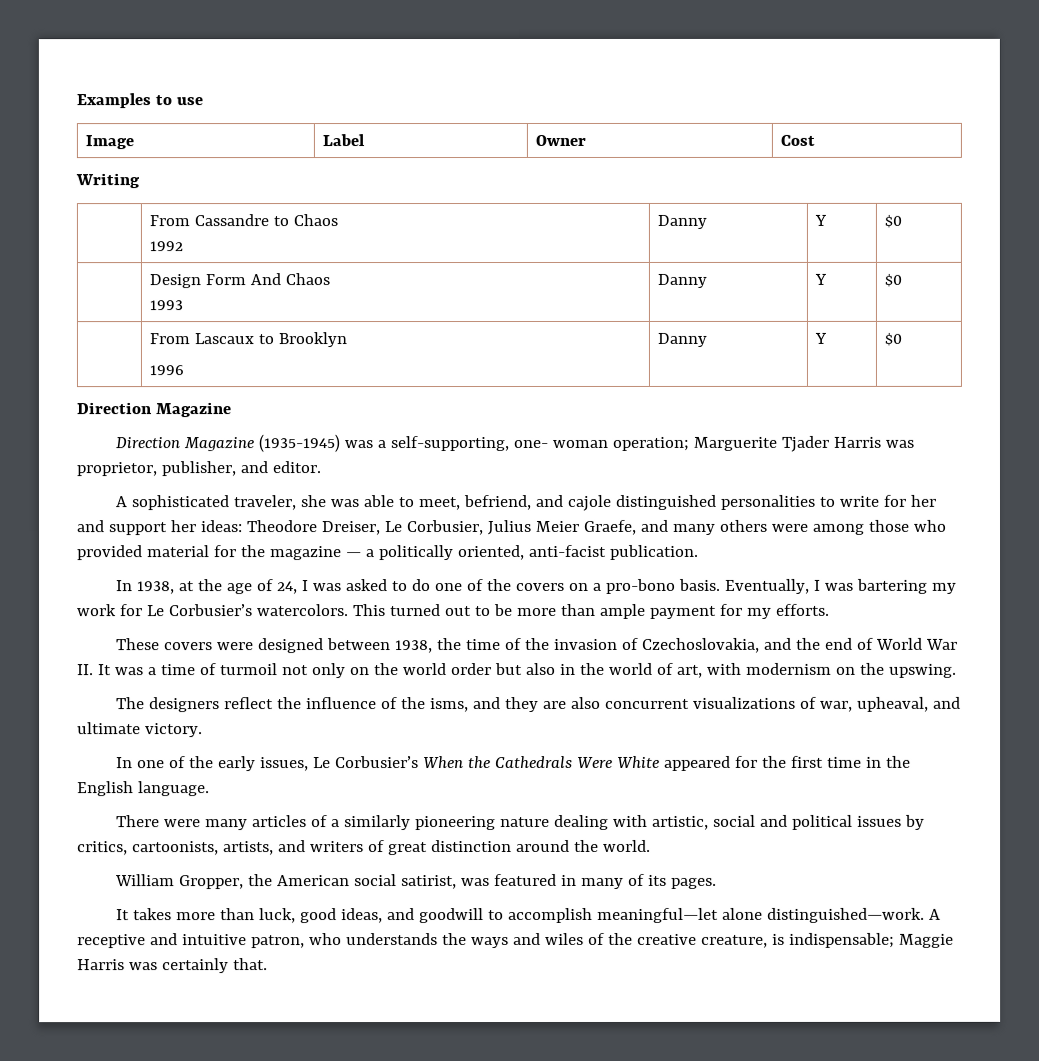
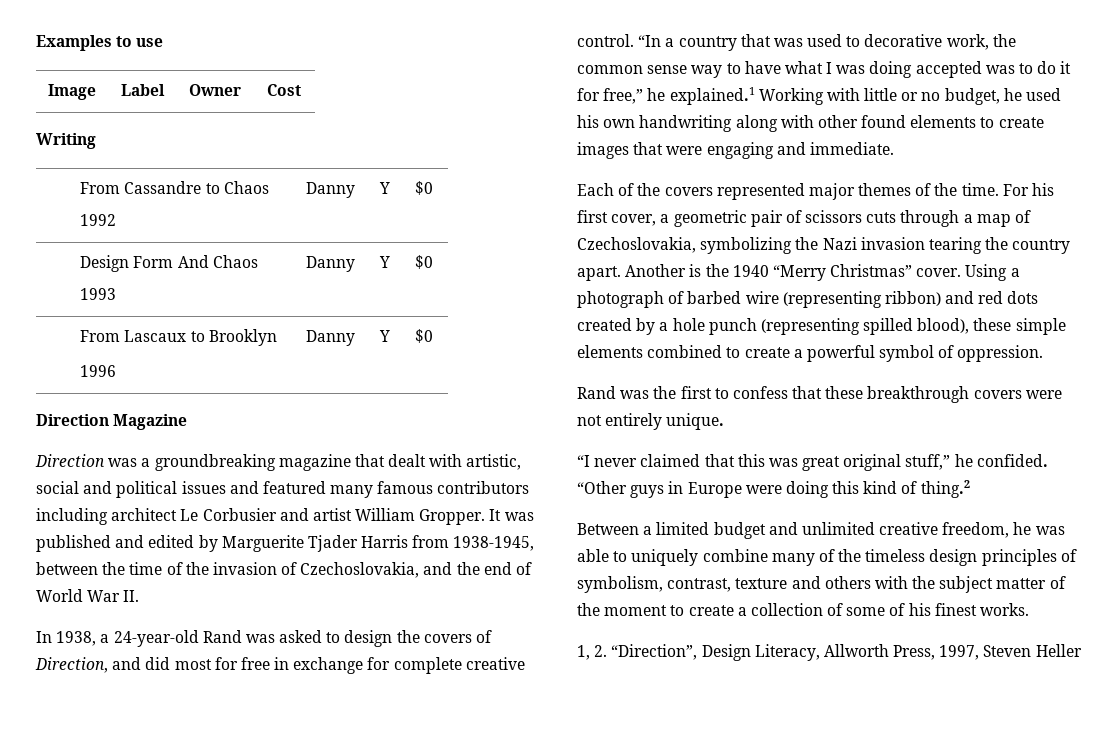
[182,434,914,453] [76,461,321,477] [114,494,936,511] [76,519,947,536] [77,544,699,561] [115,578,957,595] [77,603,830,619] [115,638,433,654] Magazine (1935-1945) was a self-supporting, one- woman operation; Marguerite Tjader Harris was proprietor, publisher, and editor. // A sophisticated traveler, she was able to meet, befriend, and cajole distinguished personalities to write for her and support her ideas: Theodore Dreiser, Le Corbusier, Julius Meier Graefe, and many others were among those who provided material for the magazine — a politically oriented, anti-facist publication. // In 1938, at the age of 24, I was asked to do one of the covers on a pro-bono basis. Eventually, I was bartering my work for Le Corbusier’s watercolors. This turned out to be more than ample payment for my efforts. // These covers were designed between 1938, -> [108,454,522,471] [36,481,530,498] [36,508,534,525] [36,535,535,552] [36,562,98,575] was a groundbreaking magazine that dealt with artistic, social and political issues and featured many famous contributors including architect Le Corbusier and artist William Gropper. It was published and edited by Marguerite Tjader Harris from 1938-1945, between
[97,662,957,679] [115,696,961,713] [77,722,203,738] [115,755,911,772] [77,781,210,797] [115,814,925,831] [77,839,651,856] [114,873,717,890] [115,907,941,924] [77,932,954,949] [77,958,268,974] It was a time of turmoil not only on the world order but also in the world of art, with modernism on the upswing. // The designers reflect the influence of the isms, and they are also concurrent visualizations of war, upheaval, and ultimate victory. // In one of the early issues, Le Corbusier’s When the Cathedrals Were White appeared for the first time in the English language. // There were many articles of a similarly pioneering nature dealing with artistic, social and political issues by critics, cartoonists, artists, and writers of great distinction around the world. // William Gropper, the American social satirist, was featured in many of its pages. // It takes more than luck, good ideas, and goodwill to accomplish meaningful—let alone distinguished—work. A receptive and intuitive patron, who understands the ways and wiles of the creative creature, is indispensable; Maggie Harris was certainly that. -> [36,630,493,647] [35,657,525,674] [577,34,1016,51] [577,61,1072,78] [577,87,1062,105] [577,115,1044,132] [577,142,894,159] [577,183,1055,200] [577,210,1032,227] [577,237,1071,254] [577,264,1020,281] [577,291,1039,308] [577,318,1066,335] [577,345,1044,362] [577,386,1062,403] [577,413,725,430] [577,454,1048,471] [577,480,970,498] [577,522,1065,539] [577,549,1077,566] [577,576,1066,593] [577,603,1030,616] [577,644,1082,661] // In 1938, a 24-year-old Rand was asked to design the covers of Direction, and did most for free in exchange for complete creative control. “In a country that was used to decorative work, the common sense way to have what I was doing accepted was to do it for free,” he explained.1 Working with little or no budget, he used his own handwriting along with other found elements to create images that were engaging and immediate. // Each of the covers represented major themes of the time. For his first cover, a geometric pair of scissors cuts through a map of Czechoslovakia, symbolizing the Nazi invasion tearing the country apart. Another is the 1940 “Merry Christmas” cover. Using a photograph of barbed wire (representing ribbon) and red dots created by a hole punch (representing spilled blood), these simple elements combined to create a powerful symbol of oppression. // Rand was the first to confess that these breakthrough covers were not entirely unique. // “I never claimed that this was great original stuff,” he confided. “Other guys in Europe were doing this kind of thing.2 // Between a limited budget and unlimited creative freedom, he was able to uniquely combine many of the timeless design principles of symbolism, contrast, texture and others with the subject matter of the moment to create a collection of some of his finest works. // 1, 2. “Direction”, Design Literacy, Allworth Press, 1997, Steven Heller

